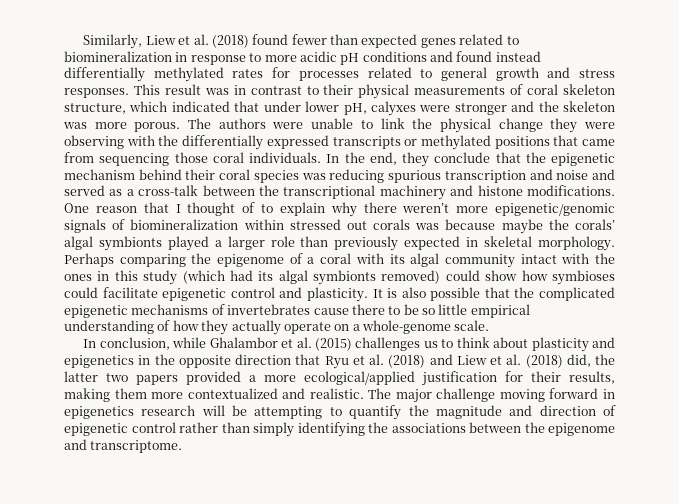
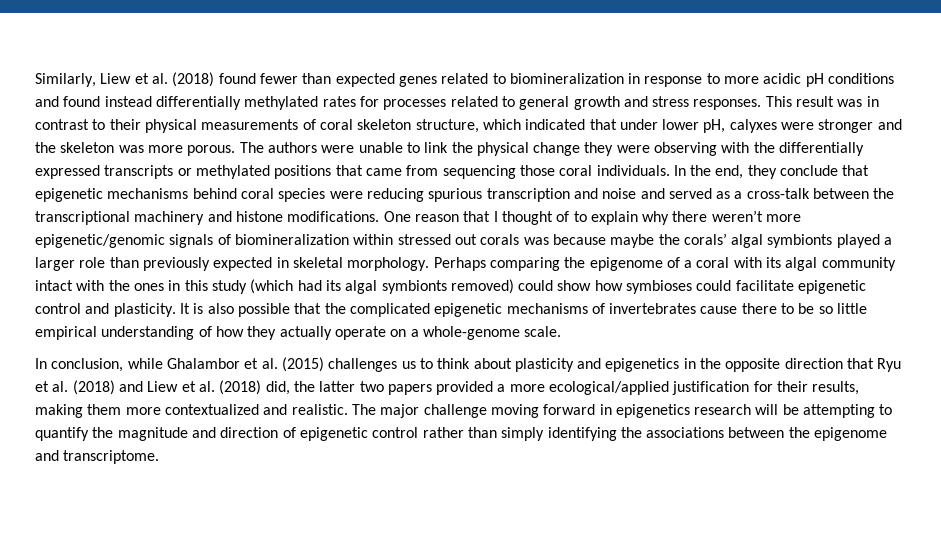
[525,152,615,166] [64,169,216,180] the epigenetic mechanism behind their -> [35,188,237,202] epigenetic mechanisms behind
[301,173,326,180] was -> [329,191,363,199] were

